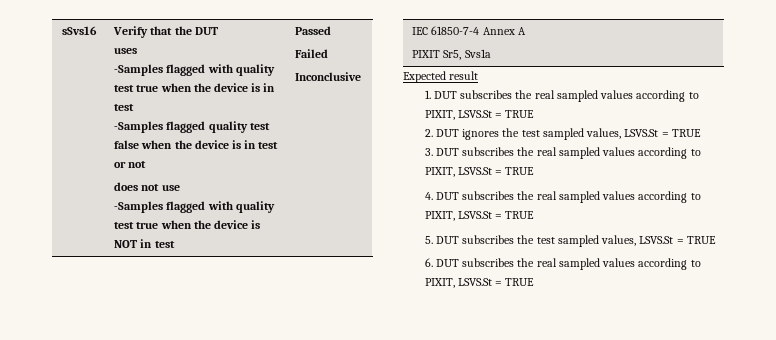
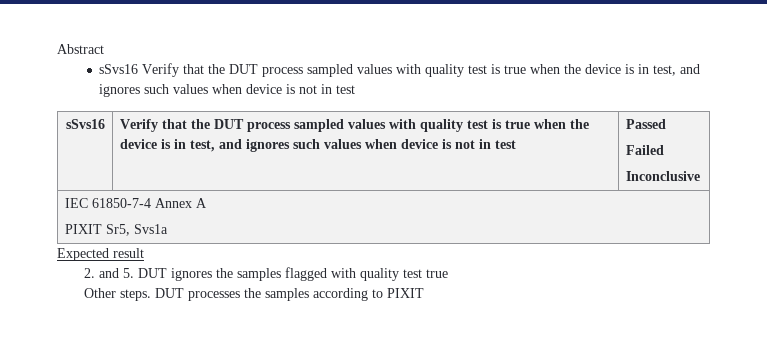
(62, 30) none -> [57,44,104,54] [99,63,701,77] [99,84,356,97] Abstract // sSvs16 Verify that the DUT process sampled values with quality test is true when the device is in test, and ignores such values when device is not in test //
[114,48,138,54] [114,64,275,76] [114,83,276,92] [114,104,135,111] [114,121,270,133] [114,140,279,149] [114,161,147,168] [114,182,180,191] [114,201,275,213] [114,220,261,229] [114,240,138,248] // uses // -Samples flagged with quality test true when the device is in test // -Samples flagged quality test false when the device is in test or not // does not use // -Samples flagged with quality test true when the device is NOT -> [246,119,589,132] [119,139,475,152] process sampled values with quality test is true when the device is in test, and ignores such values when device is not
[424,90,699,102] [424,110,535,120] // 1. DUT subscribes the real sampled values according to PIXIT, LSVS.St = TRUE -> (144, 253) none
(433, 133) none -> [98,268,134,278] and 5.
[521,128,701,140] [424,147,701,159] [424,167,535,177] [424,191,701,203] [424,211,535,221] [424,235,716,247] [424,258,701,270] [424,278,535,288] test sampled values, LSVS.St = TRUE // 3. DUT subscribes the real sampled values according to PIXIT, LSVS.St = TRUE // 4. DUT subscribes the real sampled values according to PIXIT, LSVS.St = TRUE // 5. DUT subscribes the test sampled values, LSVS.St = TRUE // 6. DUT subscribes the real sampled values according to PIXIT, LSVS.St = TRUE -> [236,267,448,281] [83,288,424,301] samples flagged with quality test true // Other steps. DUT processes the samples according to PIXIT

